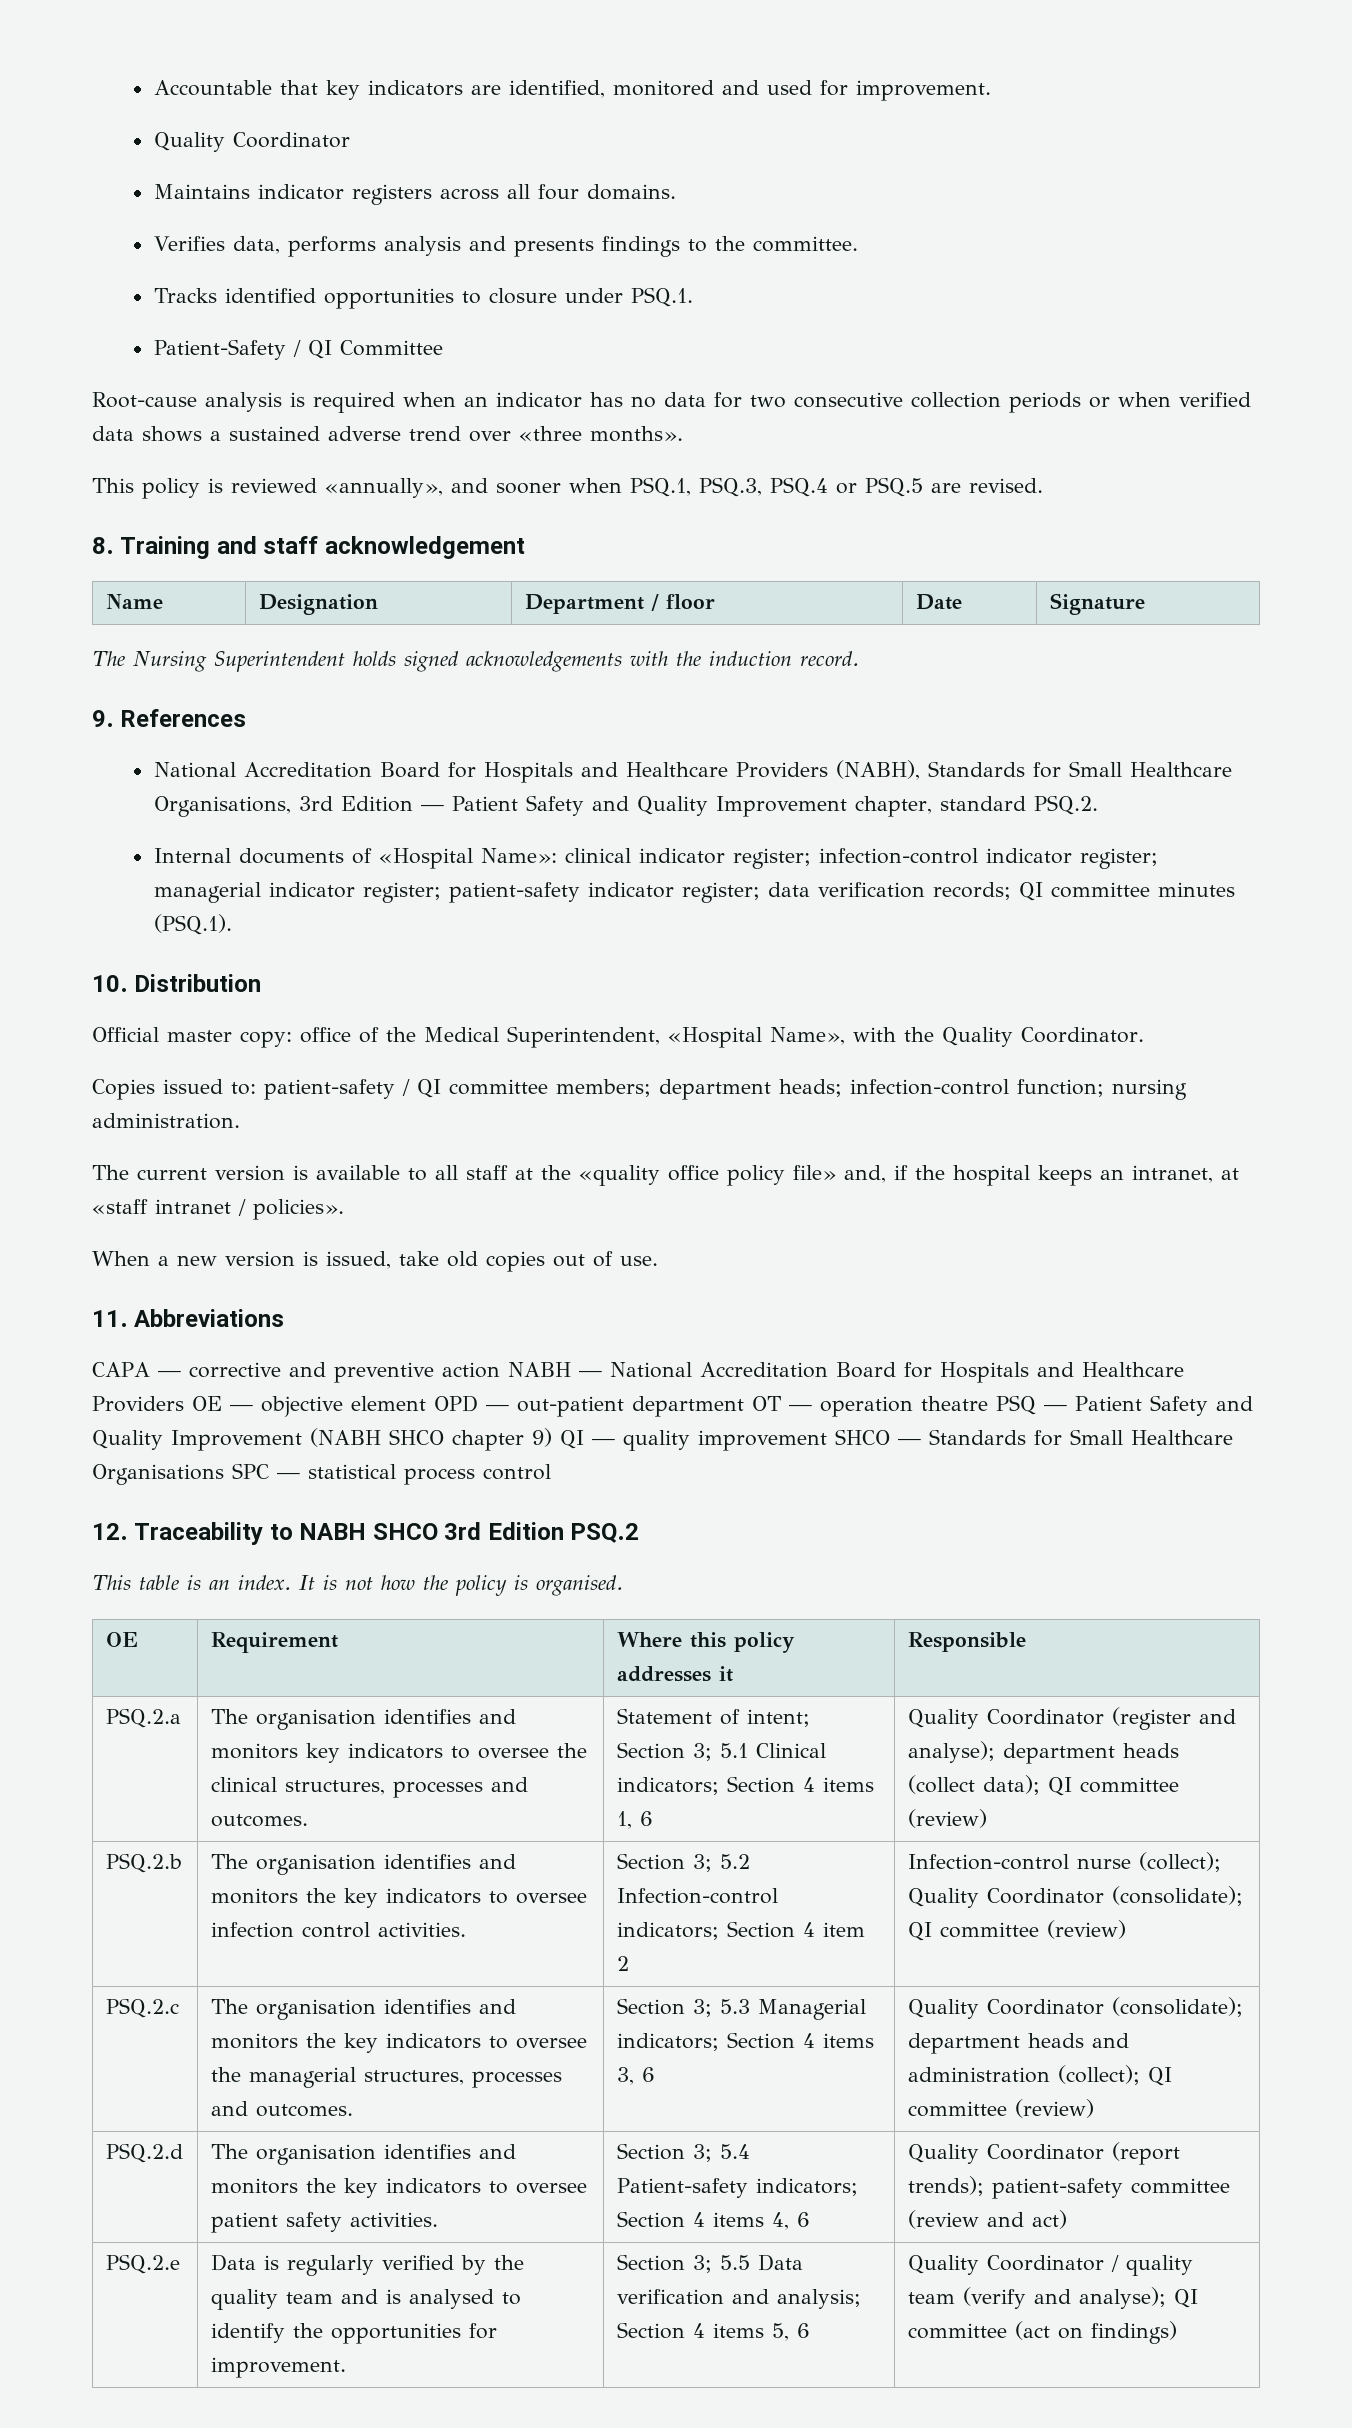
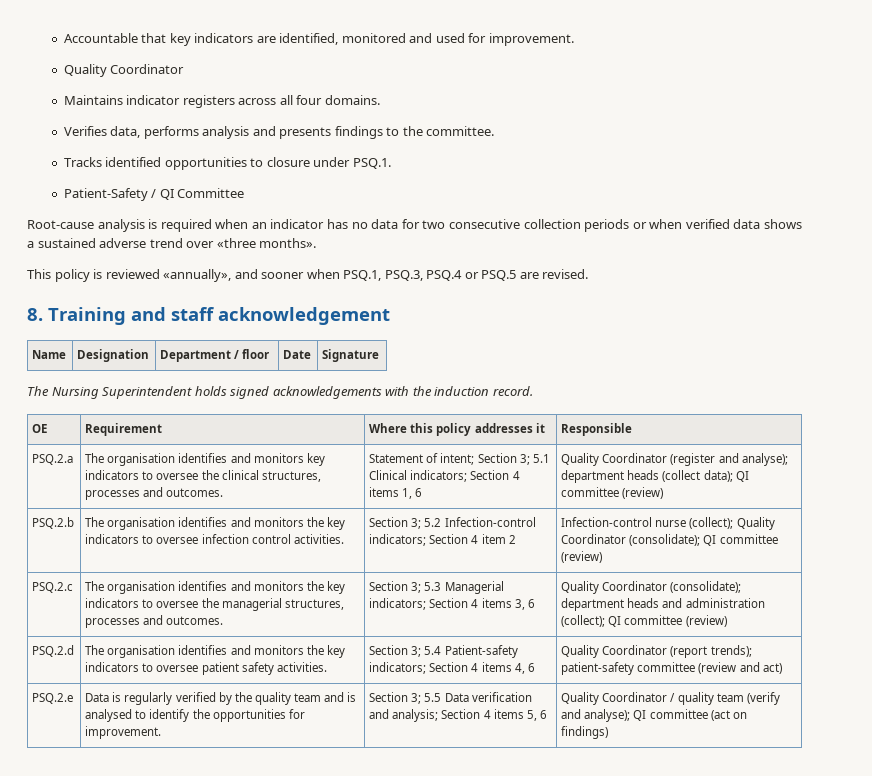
[92,709,247,727] [153,760,1232,783] [153,795,1099,817] [153,848,1158,869] [153,882,1235,903] [153,914,232,935] [92,974,262,992] [92,1026,1144,1048] [92,1079,1187,1100] [92,1113,240,1129] [92,1165,1239,1186] [92,1199,344,1220] [92,1251,658,1272] [92,1309,285,1327] [92,1362,1184,1383] [92,1395,1253,1417] [92,1428,1233,1451] [92,1463,551,1485] [92,1522,640,1545] [92,1575,623,1596] // 9. References // National Accreditation Board for Hospitals and Healthcare Providers (NABH), Standards for Small Healthcare Organisations, 3rd Edition — Patient Safety and Quality Improvement chapter, standard PSQ.2. // Internal documents of «Hospital Name»: clinical indicator register; infection-control indicator register; managerial indicator register; patient-safety indicator register; data verification records; QI committee minutes (PSQ.1). // 10. Distribution // Official master copy: office of the Medical Superintendent, «Hospital Name», with the Quality Coordinator. // Copies issued to: patient-safety / QI committee members; department heads; infection-control function; nursing administration. // The current version is available to all staff at the «quality office policy file» and, if the hospital keeps an intranet, at «staff intranet / policies». // When a new version is issued, take old copies out of use. // 11. Abbreviations // CAPA — corrective and preventive action NABH — National Accreditation Board for Hospitals and Healthcare Providers OE — objective element OPD — out-patient department OT — operation theatre PSQ — Patient Safety and Quality Improvement (NABH SHCO chapter 9) QI — quality improvement SHCO — Standards for Small Healthcare Organisations SPC — statistical process control // 12. Traceability to NABH SHCO 3rd Edition PSQ.2 // This table is an index. It is not how the policy is organised. -> (533, 391) none

